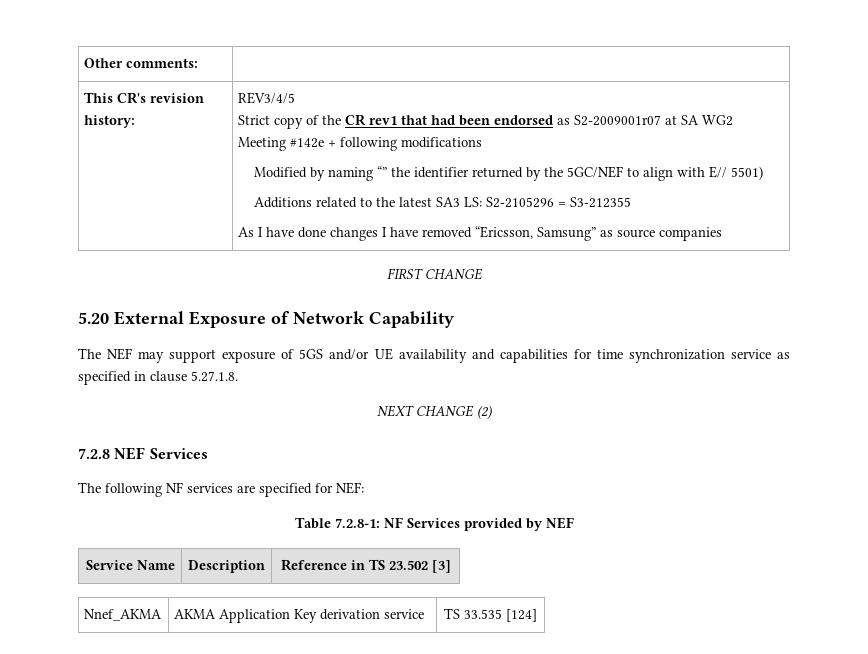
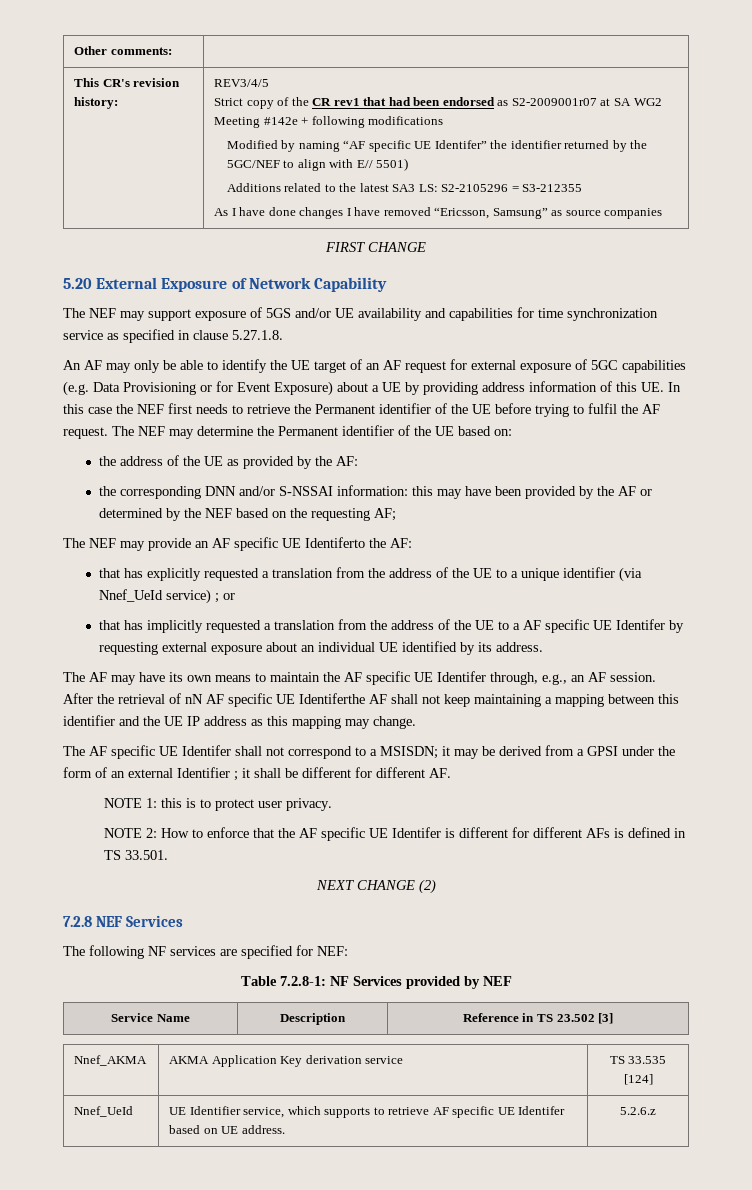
[376,166,387,177] “” -> [343,140,487,152] “AF specific UE Identifer”
(238, 376) none -> [63,359,686,373] [63,381,681,396] [63,403,660,417] [63,425,512,439] [99,455,359,469] [99,485,653,499] [99,508,397,521] [63,537,412,551] [99,567,643,582] [99,589,236,604] [99,619,685,633] [99,641,544,655] [63,671,656,685] [63,693,679,707] [63,715,416,729] [63,745,675,759] [63,767,451,781] [103,798,332,811] [103,827,686,841] [103,850,168,860] // An AF may only be able to identify the UE target of an AF request for external exposure of 5GC capabilities (e.g. Data Provisioning or for Event Exposure) about a UE by providing address information of this UE. In this case the NEF first needs to retrieve the Permanent identifier of the UE before trying to fulfil the AF request. The NEF may determine the Permanent identifier of the UE based on: // the address of the UE as provided by the AF: // the corresponding DNN and/or S-NSSAI information: this may have been provided by the AF or determined by the NEF based on the requesting AF; // The NEF may provide an AF specific UE Identiferto the AF: // that has explicitly requested a translation from the address of the UE to a unique identifier (via Nnef_UeId service) ; or // that has implicitly requested a translation from the address of the UE to a AF specific UE Identifer by requesting external exposure about an individual UE identified by its address. // The AF may have its own means to maintain the AF specific UE Identifer through, e.g., an AF session. After the retrieval of nN AF specific UE Identiferthe AF shall not keep maintaining a mapping between this identifier and the UE IP address as this mapping may change. // The AF specific UE Identifer shall not correspond to a MSISDN; it may be derived from a GPSI under the form of an external Identifier ; it shall be different for different AF. // NOTE 1: this is to protect user privacy. // NOTE 2: How to enforce that the AF specific UE Identifer is different for different AFs is defined in TS 33.501.
(537, 615) none -> [74,1106,134,1117] [169,1106,566,1118] [169,1125,285,1134] [620,1107,656,1115] // Nnef_UeId | UE Identifier service, which supports to retrieve AF specific UE Identifer based on UE address. | 5.2.6.z

